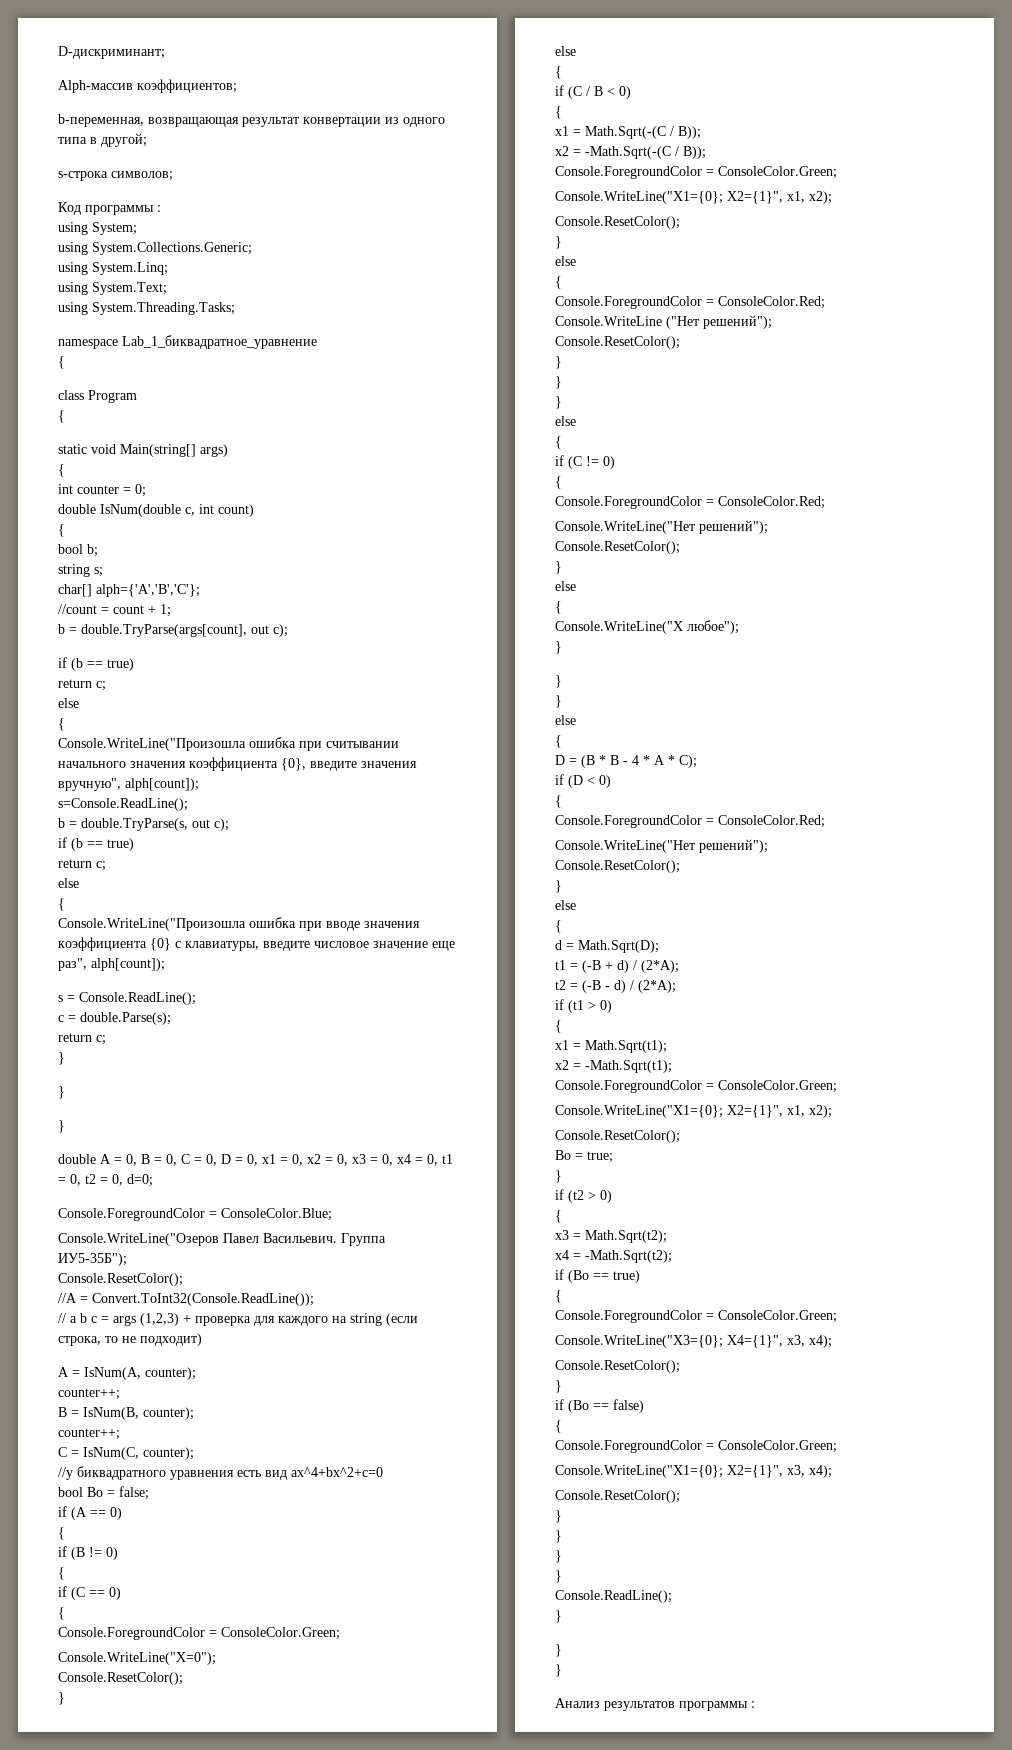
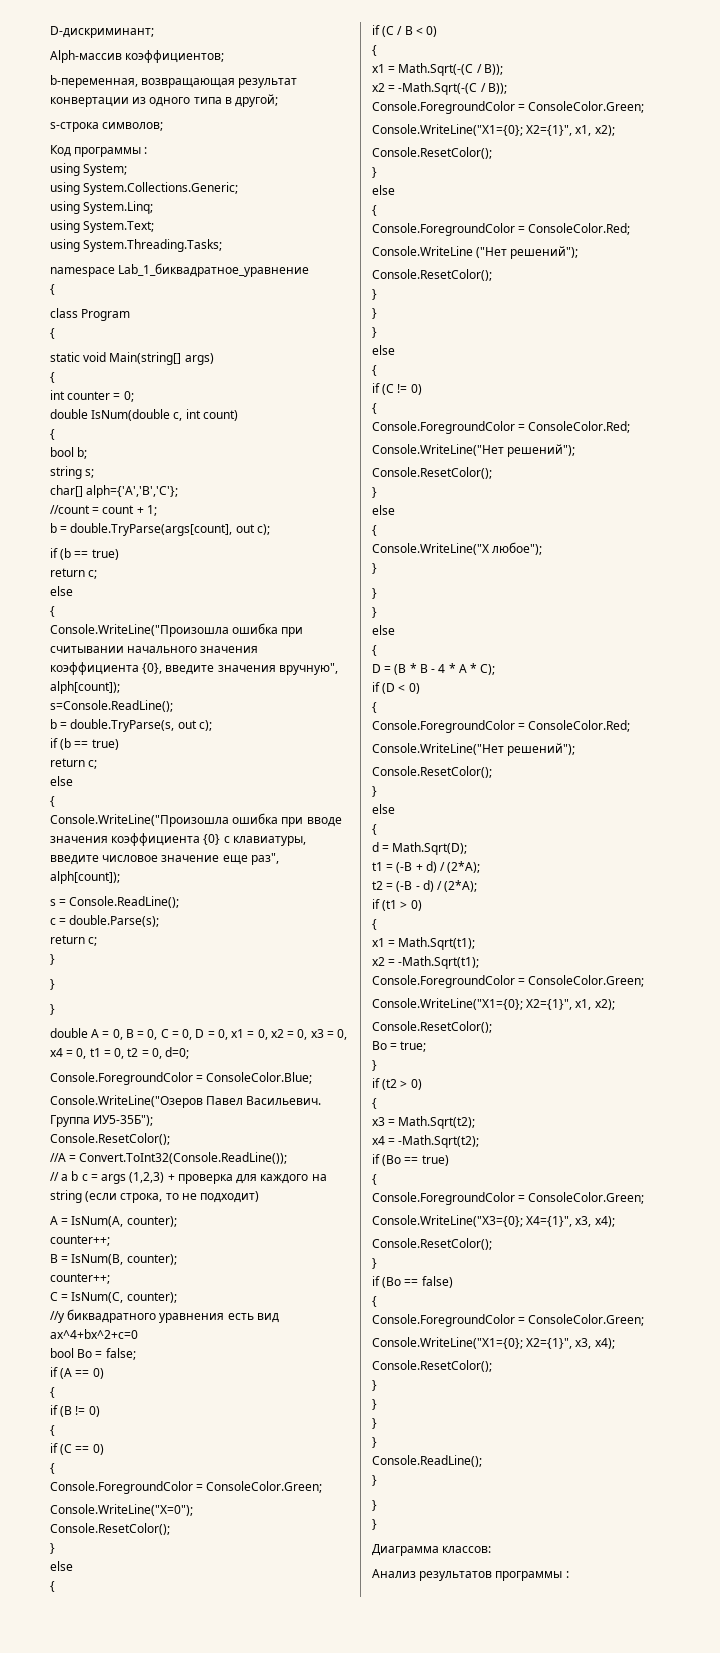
(562, 1670) none -> [372,1544,492,1556] // Диаграмма классов:

